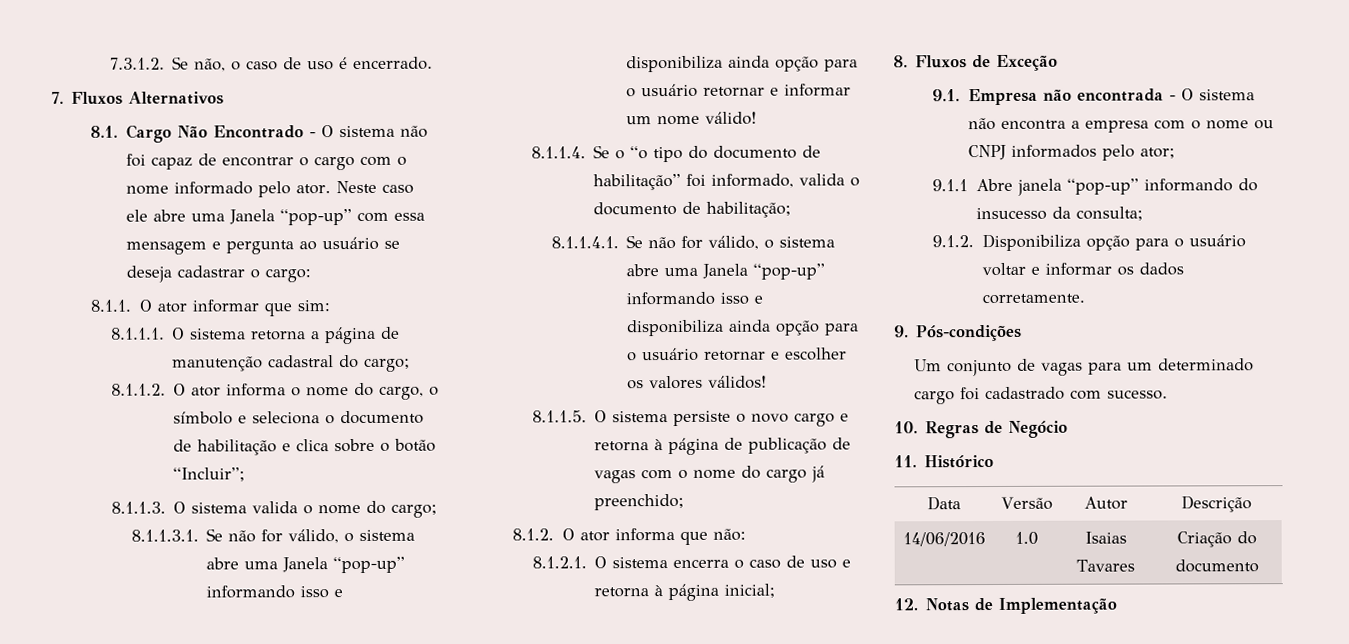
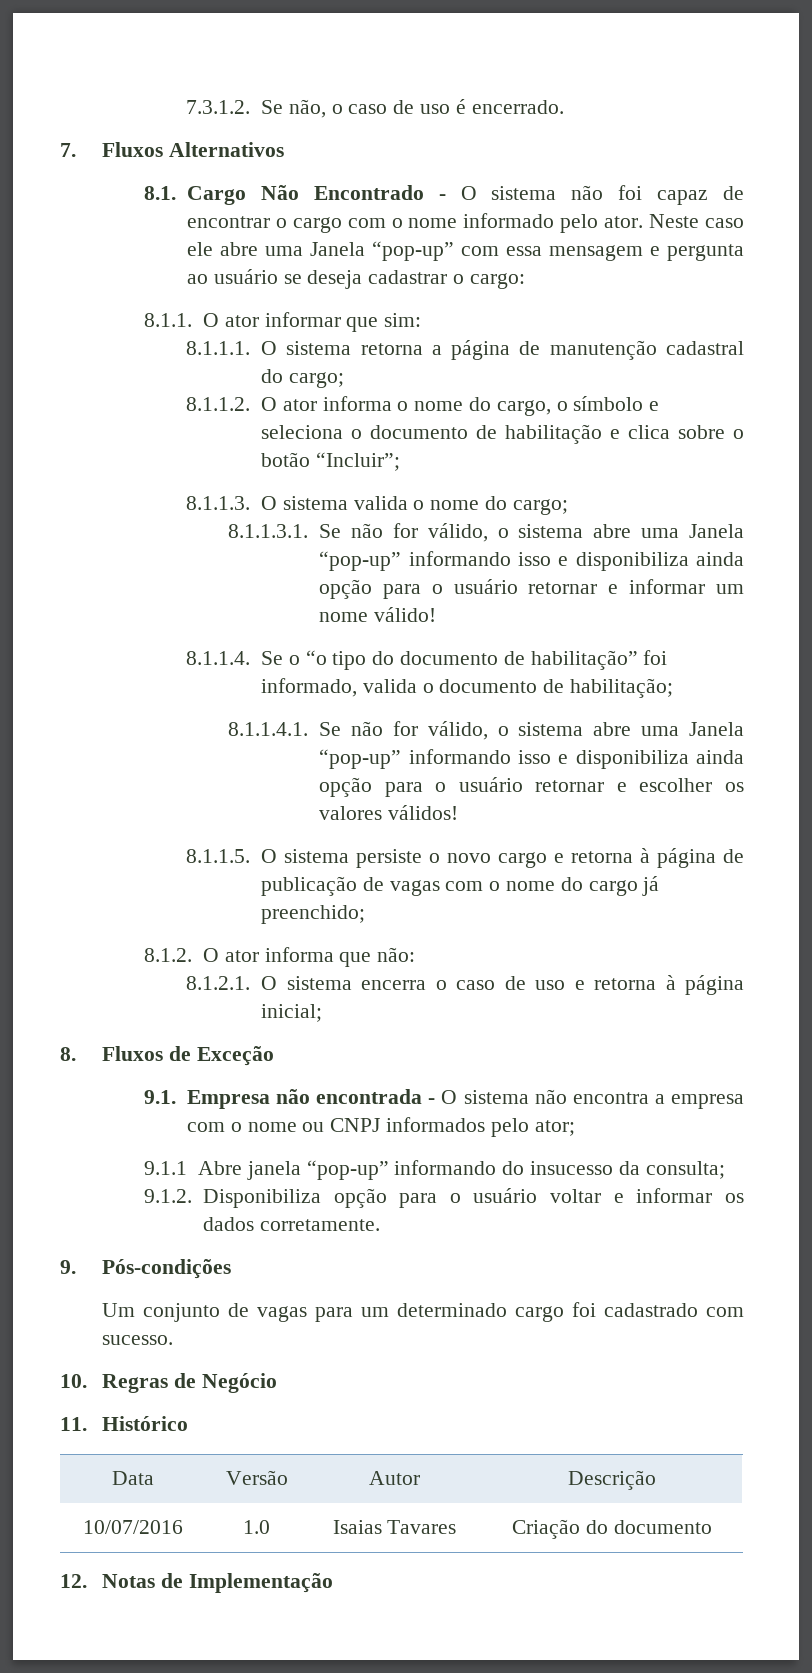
[902,532,986,547] 14/06/2016 -> [83,1520,183,1534] 10/07/2016

